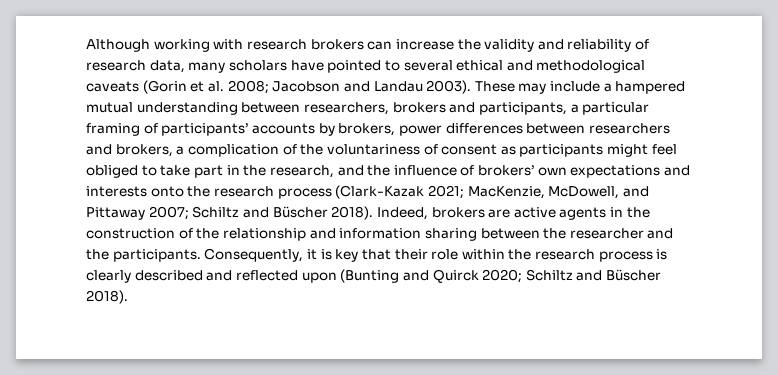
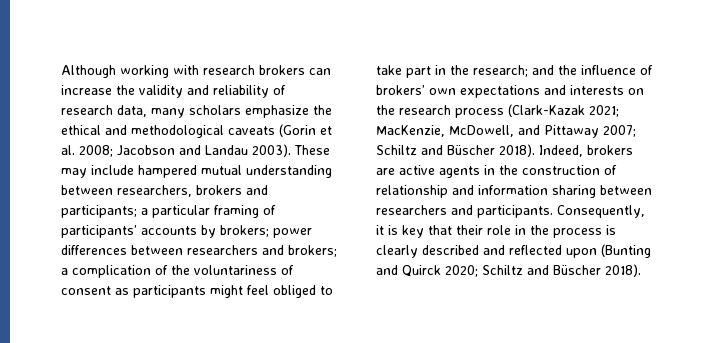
[290,60,453,73] have pointed to several -> [245,105,332,118] emphasize the
[603,83,612,92] a -> (134, 170) none
[478,102,567,115] participants, -> [61,205,137,218] participants;
[338,123,396,136] brokers, -> [220,225,269,237] brokers;
[115,144,173,157] brokers, -> [288,245,337,257] brokers;
[269,165,334,178] research, -> [473,65,528,77] research;
[150,186,184,197] onto -> [628,88,644,95] on
[196,228,220,239] the -> (617, 170) none
[543,228,674,239] [86,249,109,260] the researcher and the -> [376,205,473,215] researchers and
[461,249,596,260] within the research -> [515,225,549,235] in the

